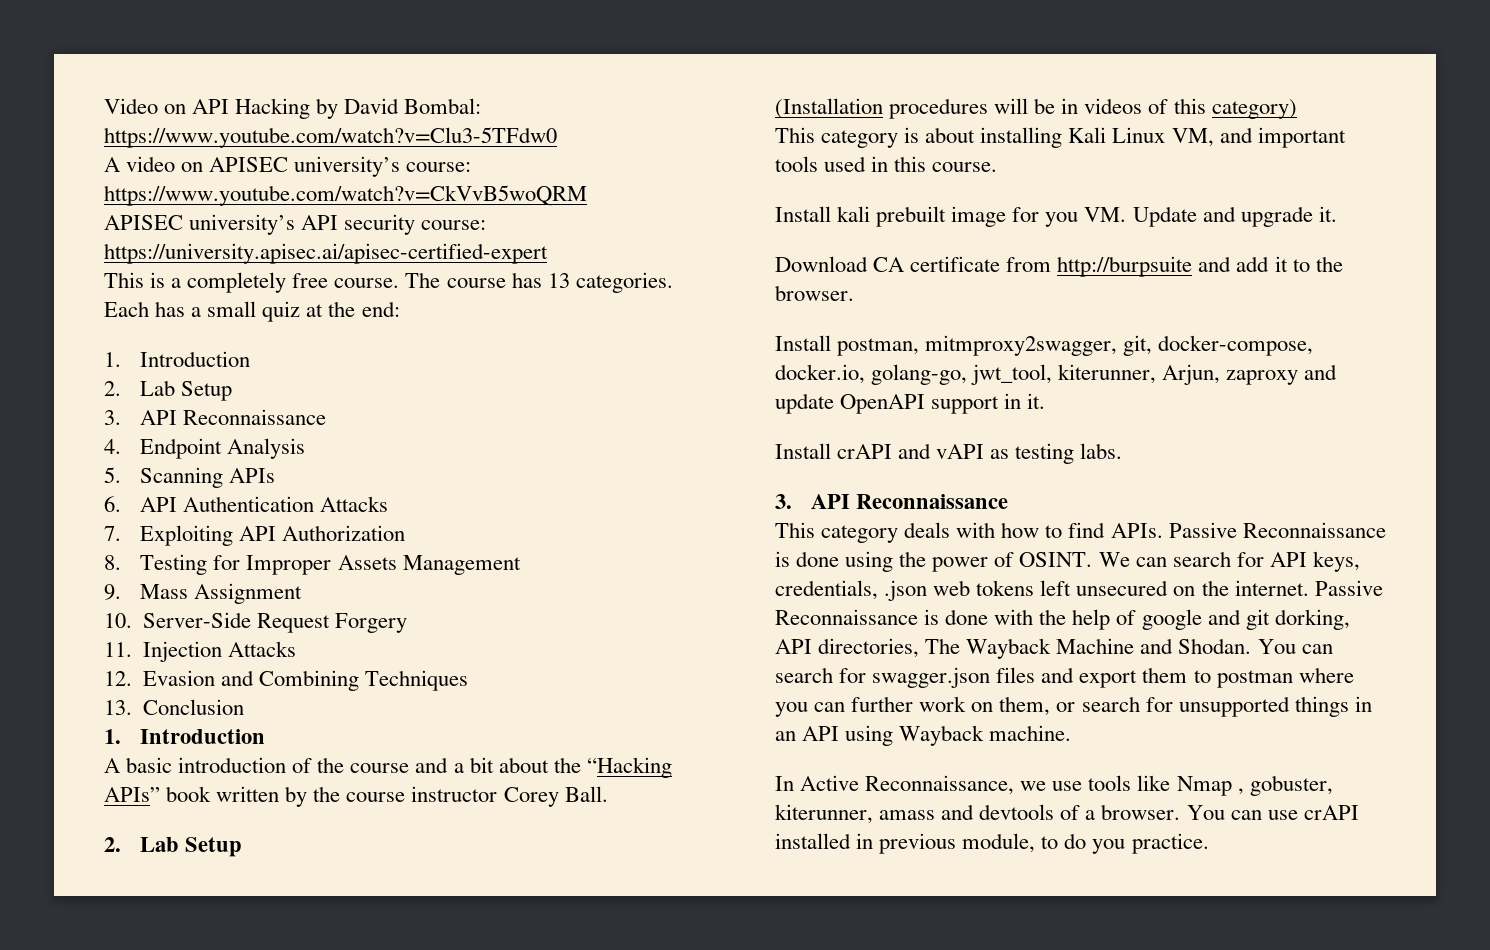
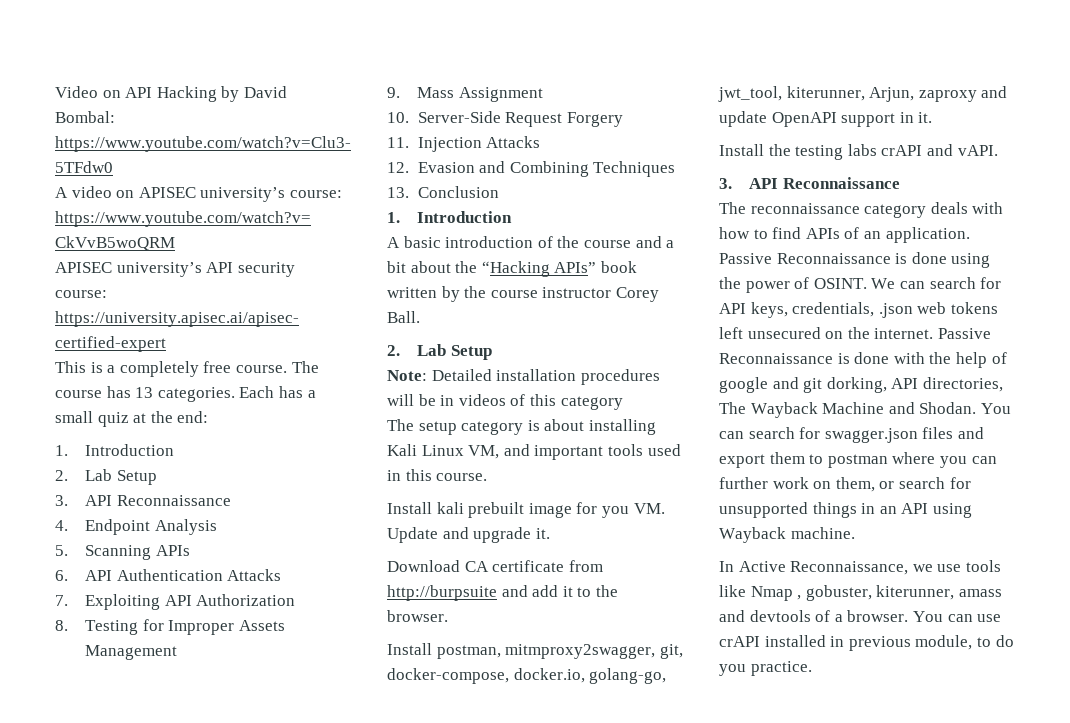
[775,98,883,119] (Installation -> [387,369,577,381] Note: Detailed installation
[1211,99,1297,119] [775,127,815,143] category) // This -> [560,396,623,410] [387,419,457,435] category // The setup
[837,443,1123,464] [775,494,1009,509] [775,522,815,538] crAPI and vAPI as testing labs. // 3. API Reconnaissance // This -> [768,144,998,160] [719,177,900,189] [719,202,860,214] the testing labs crAPI and vAPI. // 3. API Reconnaissance // The reconnaissance
[1110,523,1163,538] APIs. -> [805,227,970,243] APIs of an application.

